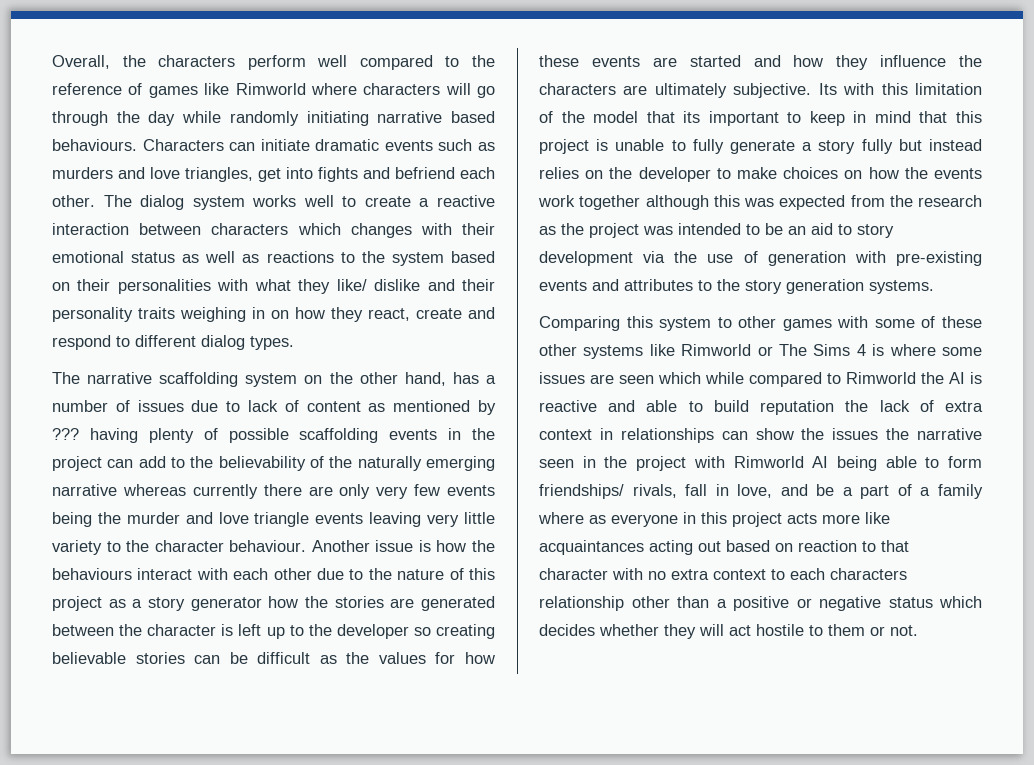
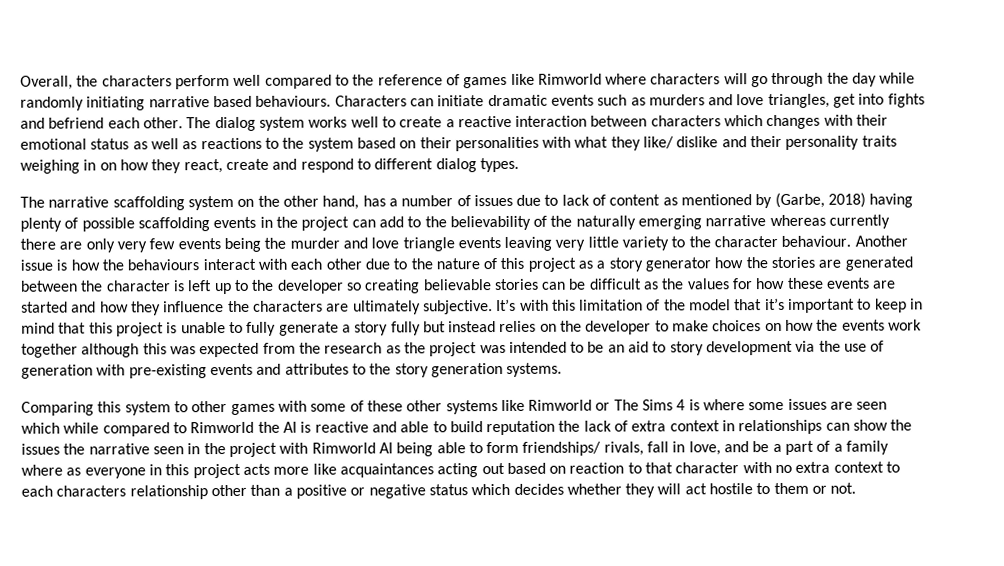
[52,428,79,440] ??? -> [774,192,867,208] (Garbe, 2018)
[818,83,837,95] Its -> [496,298,517,312] It’s
[683,111,701,123] its -> [764,297,785,311] it’s

